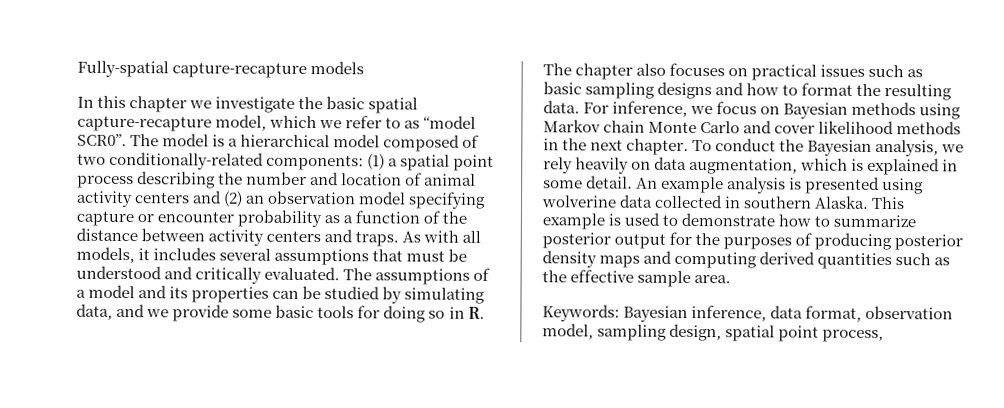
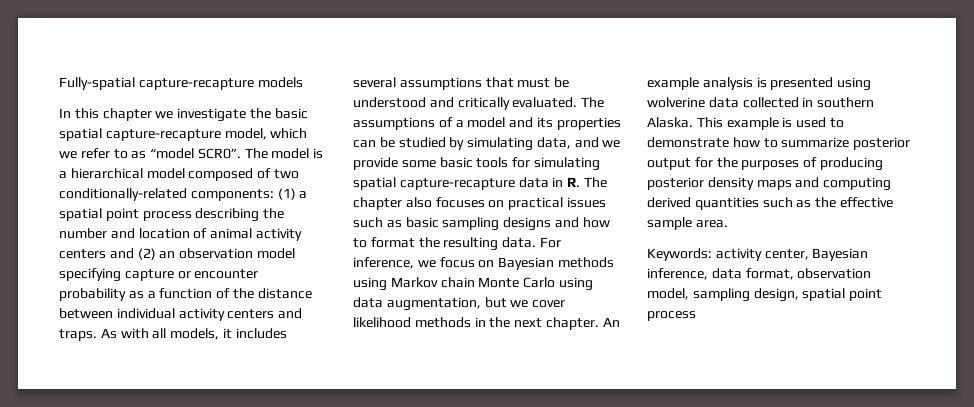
(206, 235) none -> [116,308,175,319] individual
[383,305,446,323] doing so -> [533,157,600,171] [353,177,549,190] simulating spatial capture-recapture data
[743,120,773,134] and -> [558,277,593,291] [353,297,529,311] using data augmentation, but we
[692,138,965,157] [543,156,959,176] [543,175,634,189] To conduct the Bayesian analysis, we rely heavily on data augmentation, which is explained in some detail. -> (599, 323) none
(620, 313) none -> [715,248,809,261] activity center,
[822,329,885,343] process, -> [647,311,696,321] process

